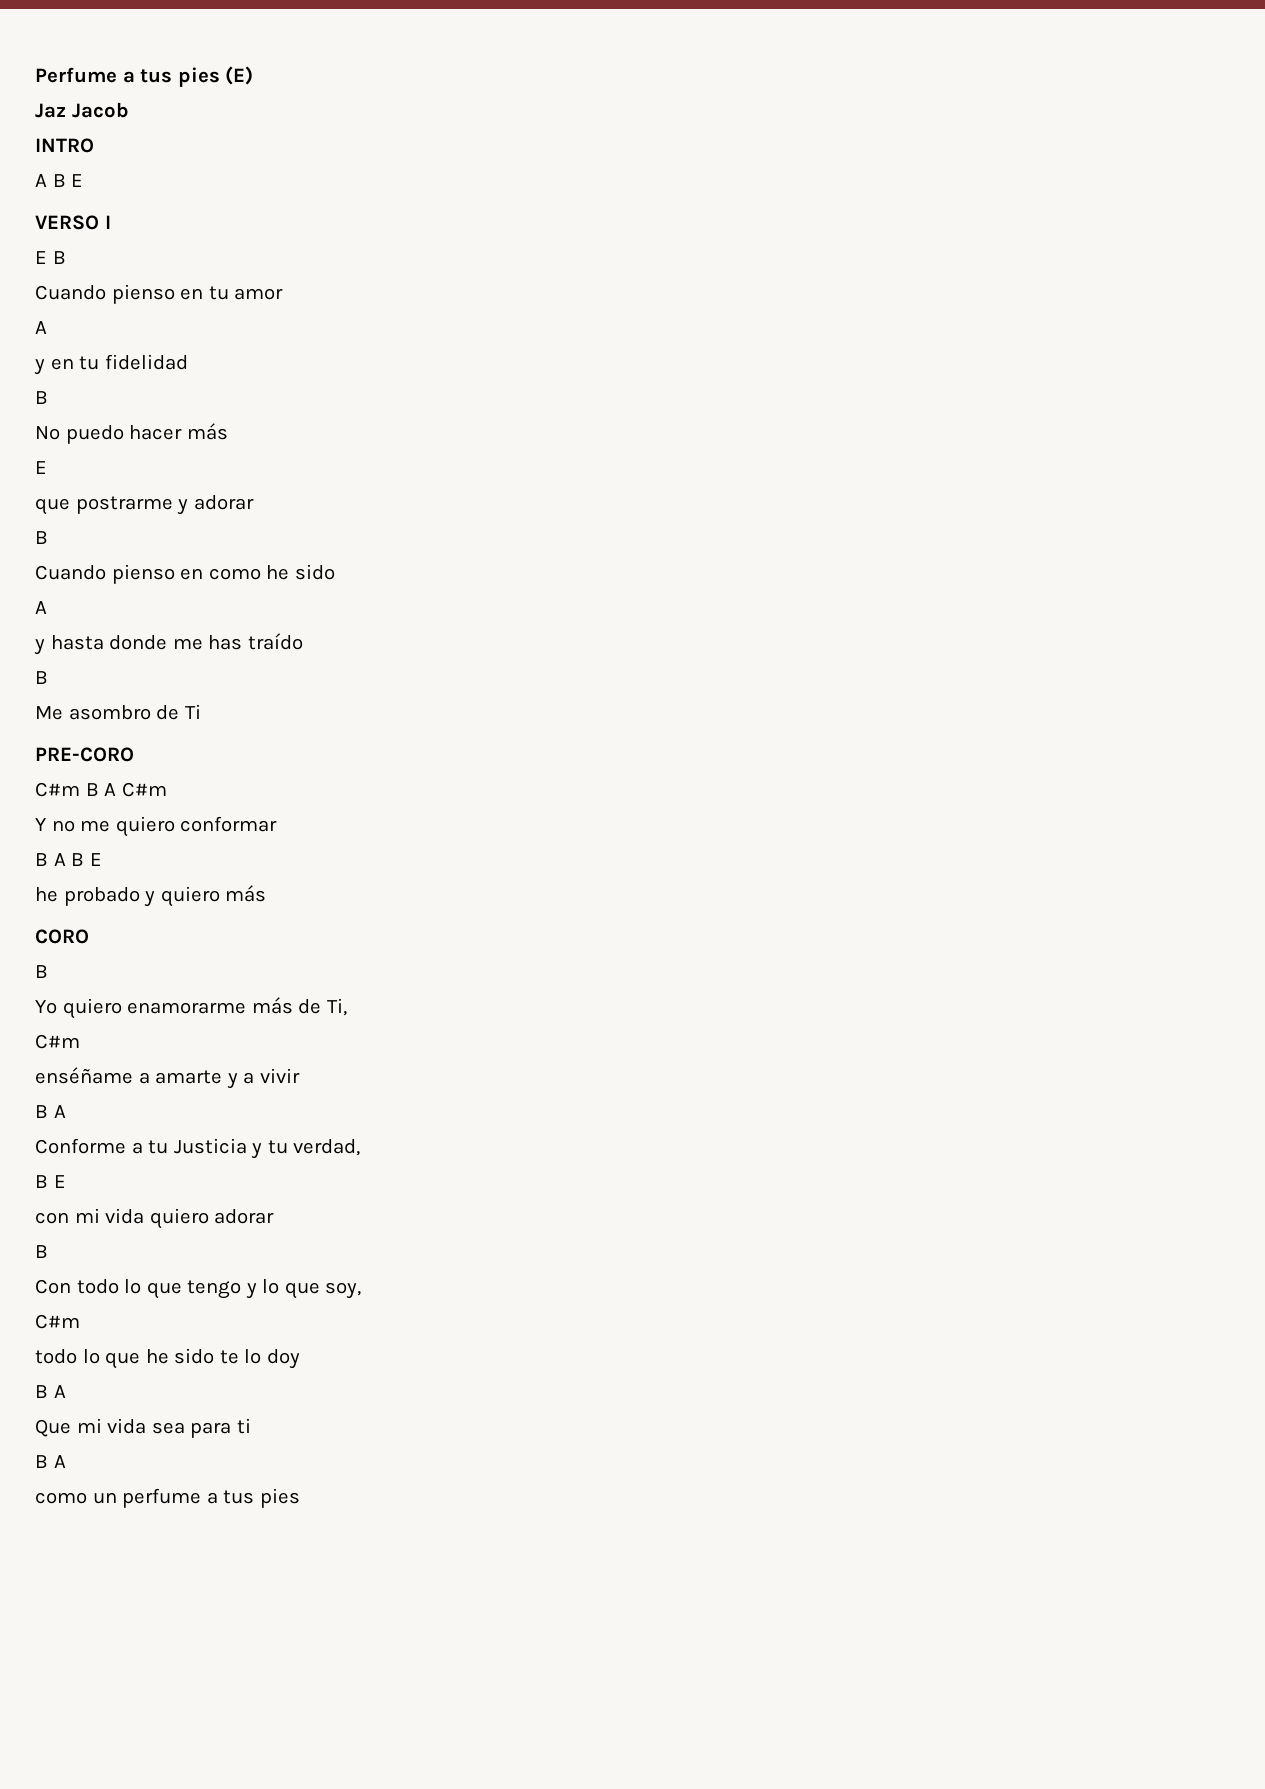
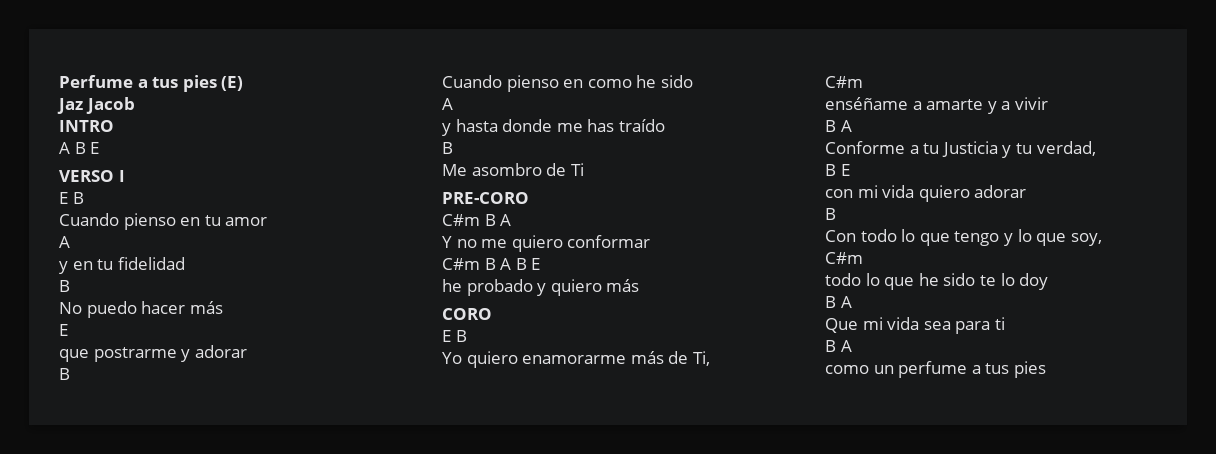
[121,782,167,797] C#m -> (512, 220) none
(278, 824) none -> [442,258,480,270] C#m
(89, 936) none -> [442,330,451,342] E

